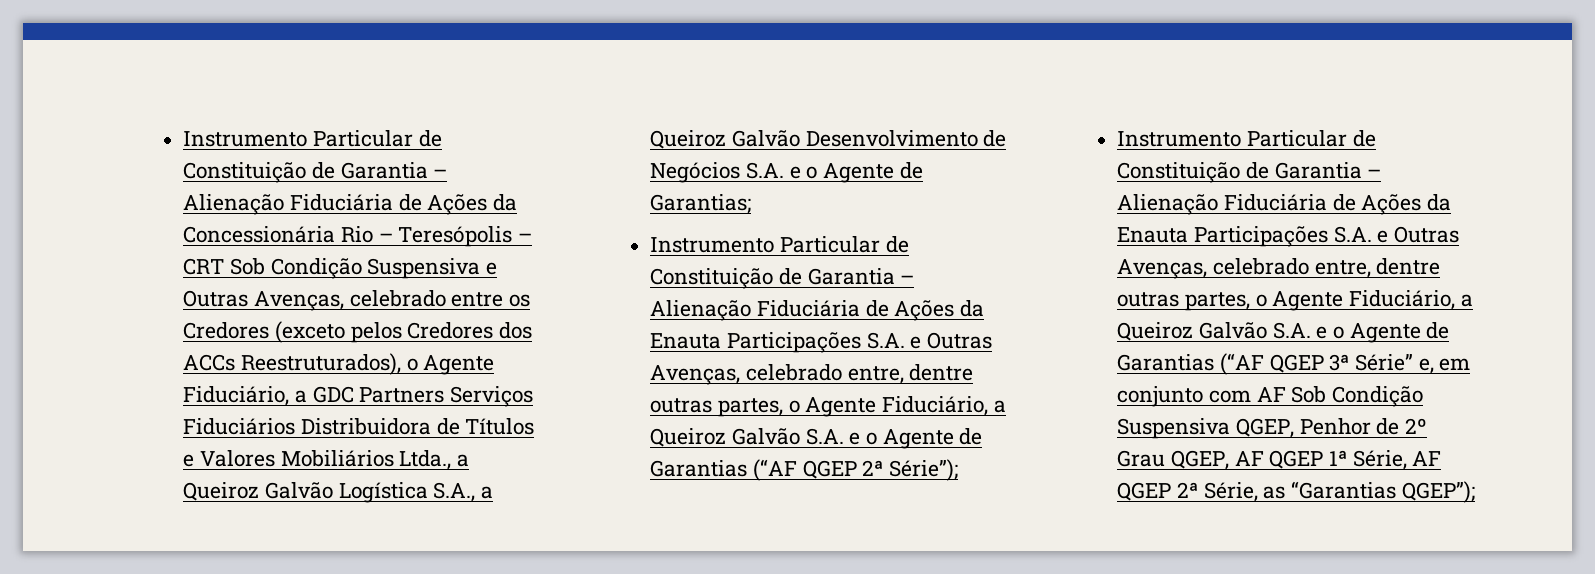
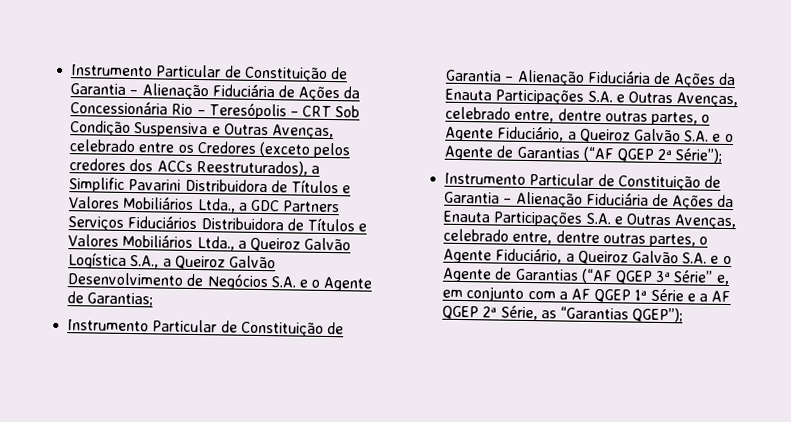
[407,322,494,339] Credores -> [69,158,127,171] credores
[406,355,495,375] [183,386,290,406] o Agente Fiduciário, -> [310,165,320,174] [69,177,352,194] [69,196,236,213] a Simplific Pavarini Distribuidora de Títulos e Valores Mobiliários Ltda.,
[1256,386,1423,407] [1117,418,1427,439] [1117,450,1407,470] AF Sob Condição Suspensiva QGEP, Penhor de 2º Grau QGEP, AF QGEP 1ª Série, -> [558,288,708,303] a AF QGEP 1ª Série e a

